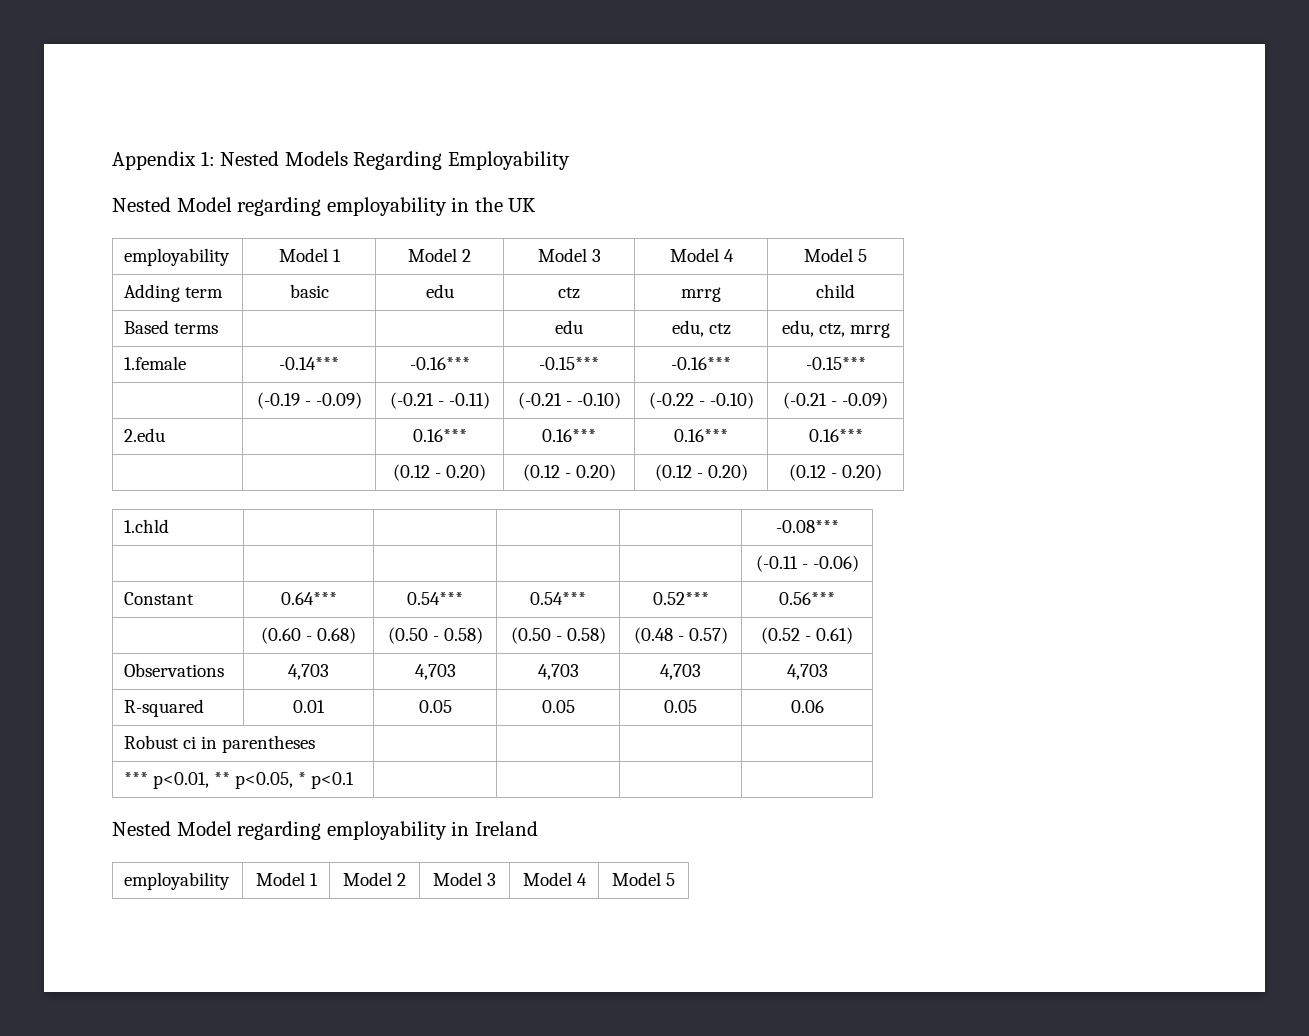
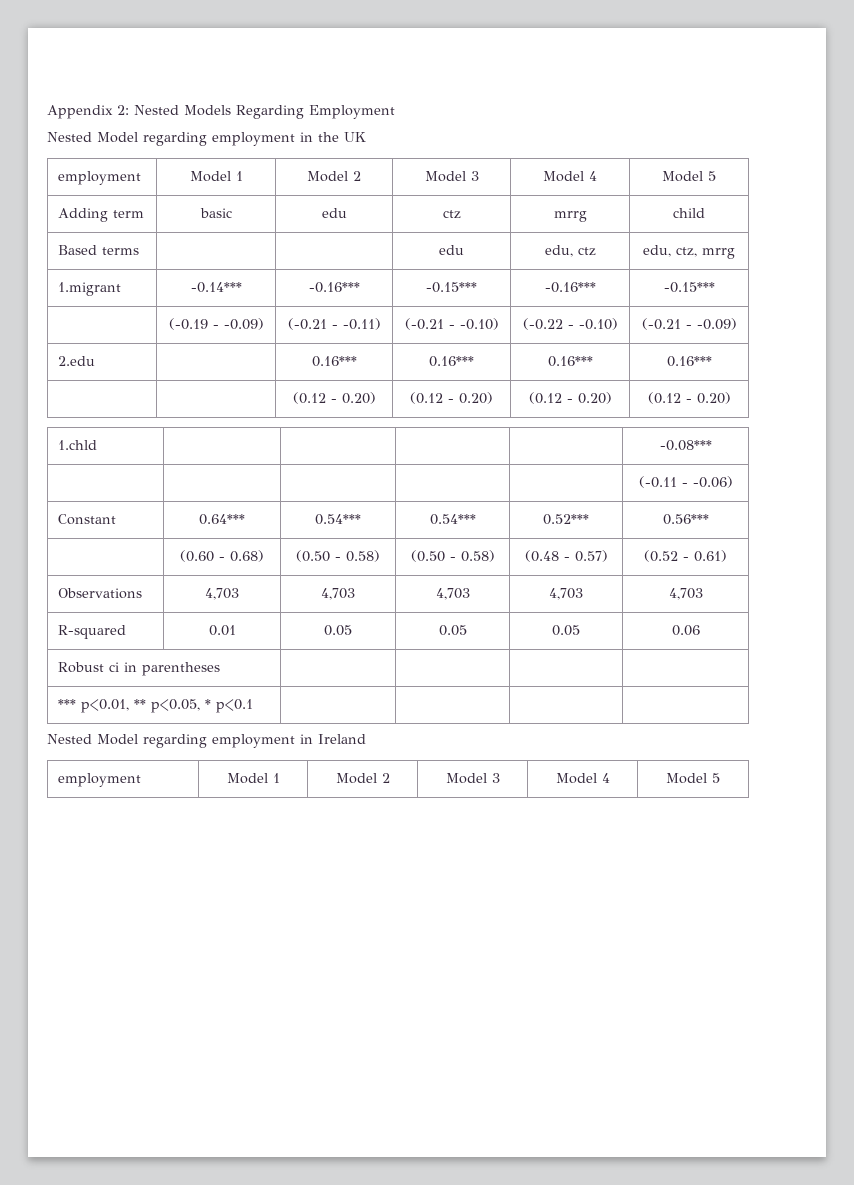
[200,151,215,166] 1: -> [117,105,129,115] 2:
[447,151,570,170] [112,197,447,216] Employability // Nested Model regarding employability -> [309,105,395,119] [47,132,295,146] Employment // Nested Model regarding employment
[124,248,231,266] employability -> [57,171,141,185] employment
[124,356,187,370] 1.female -> [57,282,121,296] 1.migrant
[326,821,447,840] employability -> [212,734,295,748] employment
[124,872,231,890] employability -> [57,773,141,787] employment

